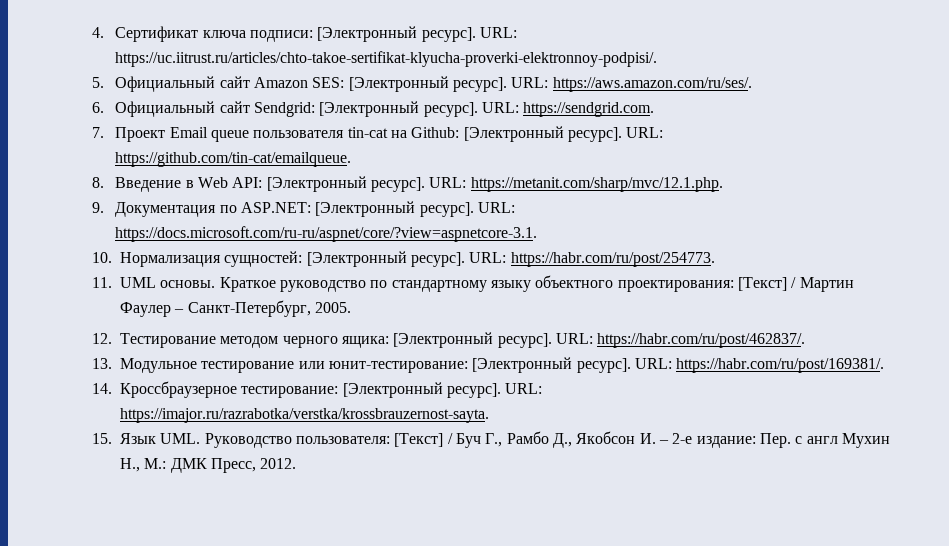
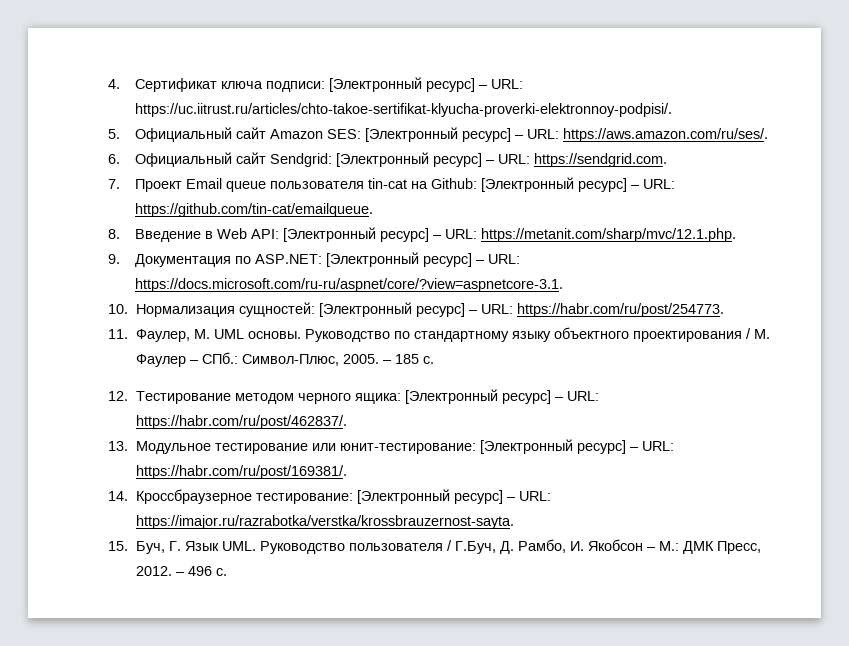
[421,27,476,42] ресурс]. -> [425,78,488,92] ресурс] –
[452,77,507,92] ресурс]. -> [461,128,524,142] ресурс] –
[423,102,478,117] ресурс]. -> [432,153,495,167] ресурс] –
[567,127,622,142] ресурс]. -> [577,178,640,192] ресурс] –
[370,177,425,192] ресурс]. -> [379,228,442,242] ресурс] –
[419,202,474,217] ресурс]. -> [422,253,485,267] ресурс] –
[411,252,466,267] ресурс]. -> [415,303,478,317] ресурс] –
[120,275,854,292] [120,300,352,317] UML основы. Краткое руководство по стандартному языку объектного проектирования: [Текст] / Мартин Фаулер – Санкт-Петербург, 2005. -> [135,327,770,342] [135,352,434,367] Фаулер, М. UML основы. Руководство по стандартному языку объектного проектирования / М. Фаулер – СПб.: Символ-Плюс, 2005. – 185 с.
[497,333,552,348] ресурс]. -> [501,390,564,404] ресурс] –
[576,358,631,373] ресурс]. -> [576,440,639,454] ресурс] –
[447,383,502,398] ресурс]. -> [453,490,516,504] ресурс] –
(113, 438) none -> [135,541,181,554] Буч, Г.
[296,431,890,448] [120,458,141,472] пользователя: [Текст] / Буч Г., Рамбо Д., Якобсон И. – 2-е издание: Пер. с англ Мухин Н., -> [348,539,656,554] пользователя / Г.Буч, Д. Рамбо, И. Якобсон –
(297, 463) none -> [175,566,227,576] – 496 с.

